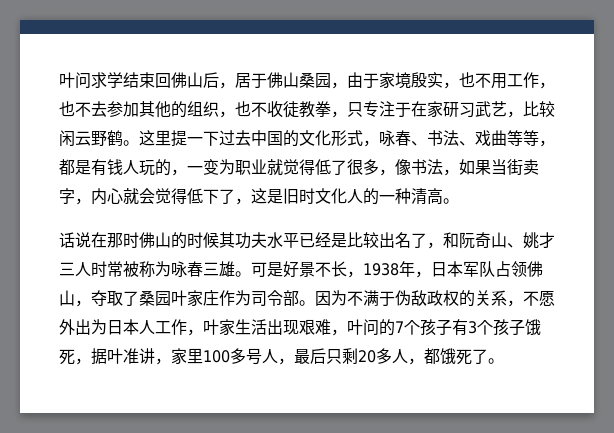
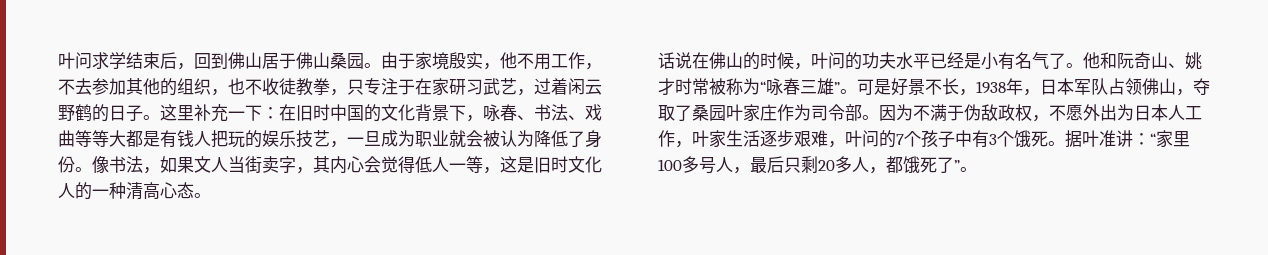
[155,72,235,89] 回佛山后， -> [160,52,262,70] 后，回到佛山
[331,82,347,89] ， -> [364,63,381,68] 。
[459,72,475,88] 也 -> [500,52,517,69] 他
[59,101,75,117] 也 -> (602, 66) none
[523,101,555,117] 比较 -> [534,78,568,95] 过着
[123,130,251,147] 。这里提一下过去 -> [92,104,330,122] 的日子。这里补充一下：在旧时
[331,130,363,146] 形式 -> [415,104,466,121] 背景下
[539,140,555,147] ， -> [109,130,126,147] 大
[139,159,395,176] 玩的，一变为职业就觉得低了很多， -> [211,130,602,148] [58,156,92,173] 把玩的娱乐技艺，一旦成为职业就会被认为降低了身份。
(491, 167) none -> [194,156,228,173] 文人
[91,188,139,205] 内心就 -> [313,156,364,174] 其内心
[203,189,235,204] 下了 -> [432,156,483,173] 人一等
(443, 196) none -> [160,182,194,199] 心态
[107,232,139,248] 那时 -> (709, 60) none
[219,232,235,248] 其 -> [794,52,862,70] ，叶问的
[347,232,443,249] 比较出名了， -> [981,52,1100,70] 小有名气了。他
[59,262,91,277] 三人 -> (675, 86) none
(171, 269) none -> [760,81,766,93] “
(235, 269) none -> [834,82,840,93] ”
[459,290,507,307] 的关系 -> (1032, 112) none
[267,319,299,335] 出现 -> [760,130,794,147] 逐步
(452, 327) none -> [955,130,972,147] 中
[493,319,541,336] [59,349,91,365] 孩子饿死， -> [1014,130,1065,147] 饿死。
[155,358,171,365] ， -> [1133,133,1156,145] ：“
(488, 356) none -> [954,160,960,171] ”

